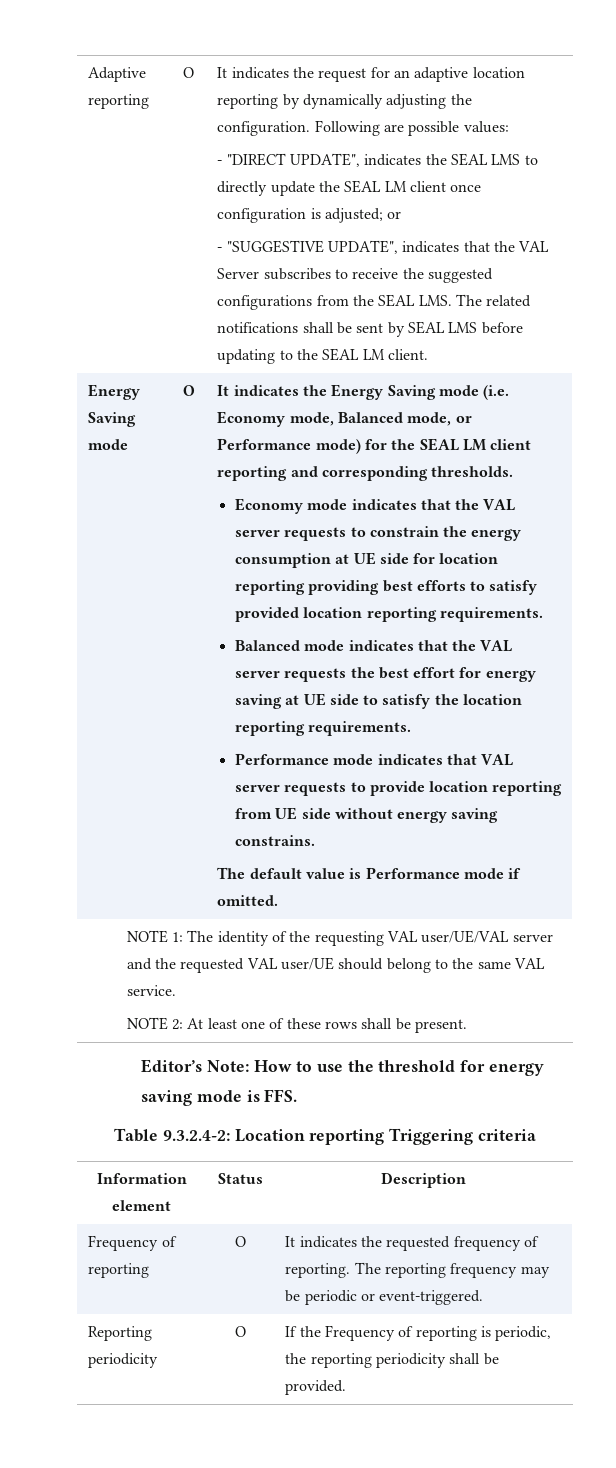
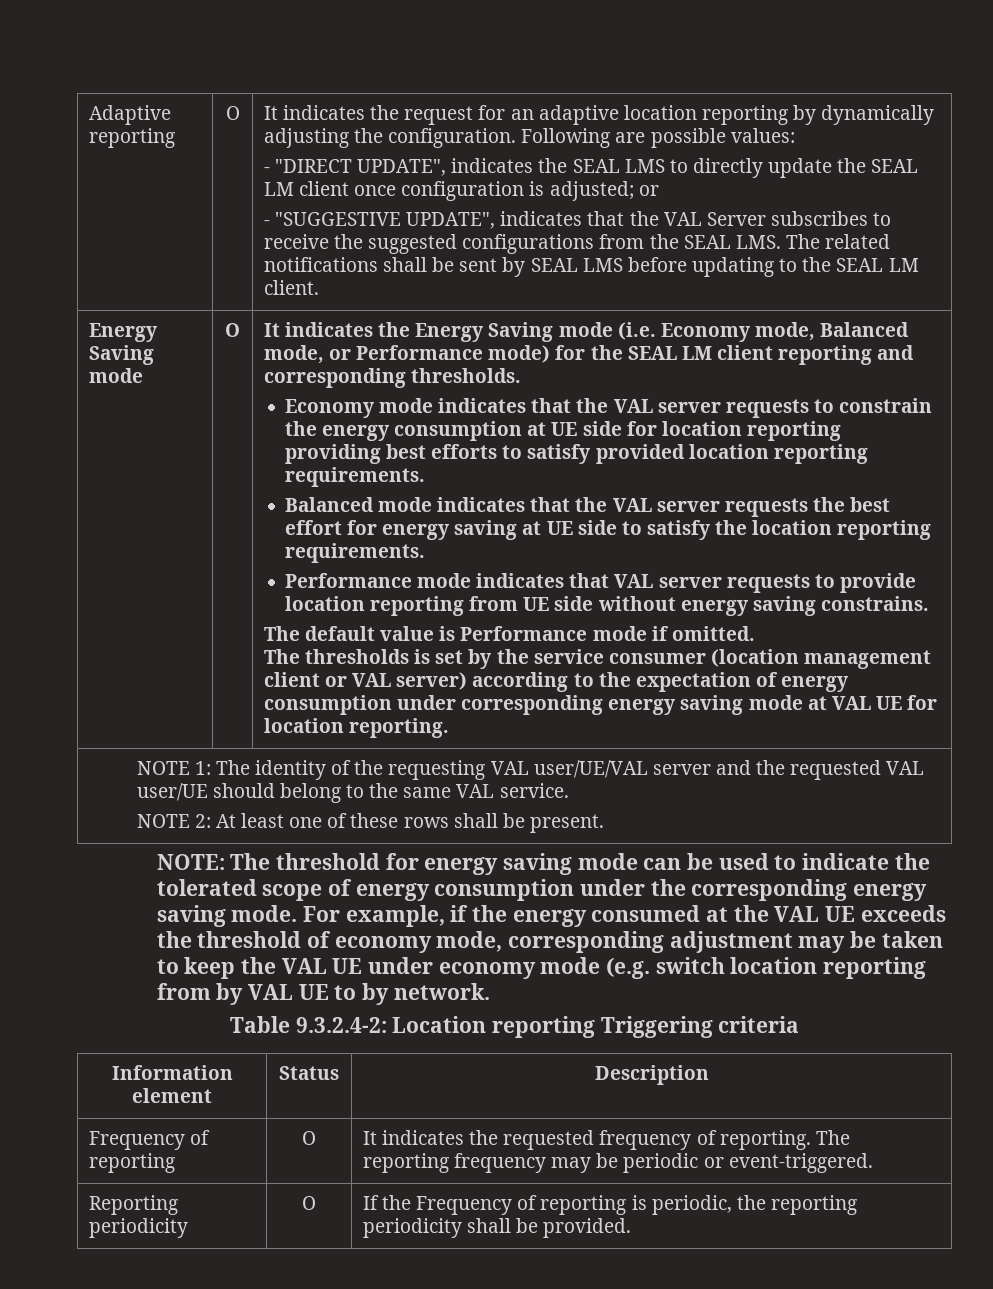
(279, 900) none -> [263,649,932,669] [263,672,849,692] [263,695,938,715] [263,718,450,738] // The thresholds is set by the service consumer (location management client or VAL server) according to the expectation of energy consumption under corresponding energy saving mode at VAL UE for location reporting.
[141,1059,374,1073] Editor’s Note: How to use the -> [156,853,271,870] NOTE: The
[246,1089,298,1102] is FFS. -> [643,853,930,870] [156,879,927,901] [156,905,946,927] [156,931,943,953] [156,957,926,979] [156,983,490,1005] can be used to indicate the tolerated scope of energy consumption under the corresponding energy saving mode. For example, if the energy consumed at the VAL UE exceeds the threshold of economy mode, corresponding adjustment may be taken to keep the VAL UE under economy mode (e.g. switch location reporting from by VAL UE to by network.

